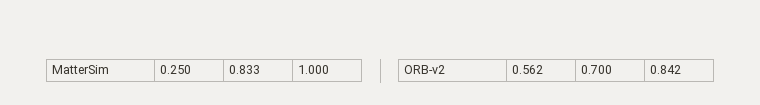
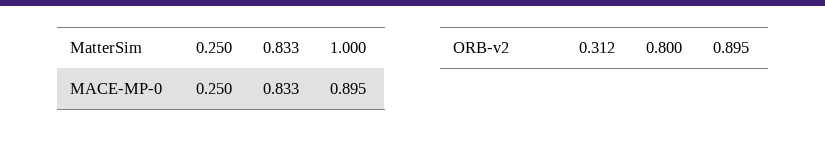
[404,65,446,74] [512,65,544,74] [581,65,613,74] [650,65,682,74] ORB-v2 | 0.562 | 0.700 | 0.842 -> [70,83,163,94] [196,83,233,94] [263,83,300,94] [330,83,367,94] [453,42,510,53] [579,42,616,53] [646,42,683,53] [713,42,750,53] MACE-MP-0 | 0.250 | 0.833 | 0.895 // ORB-v2 | 0.312 | 0.800 | 0.895

